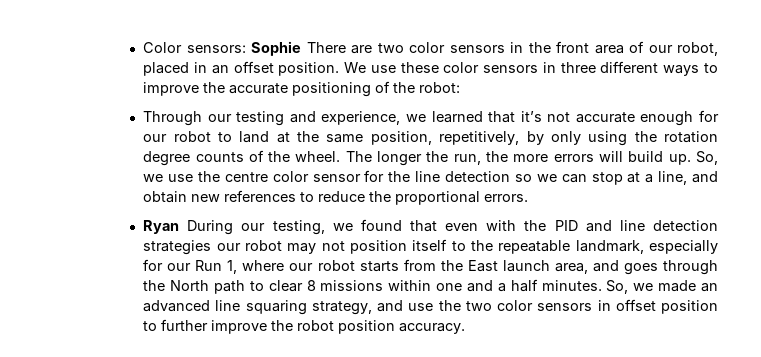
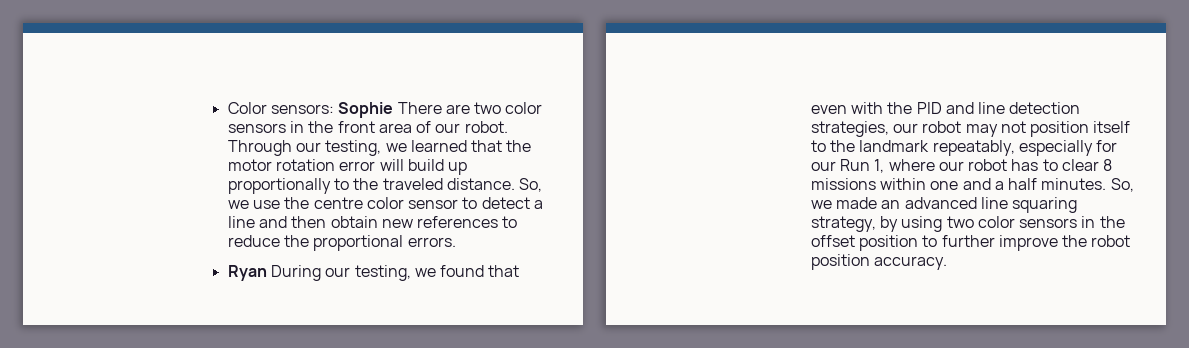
[677,42,719,56] [143,61,719,76] [143,81,461,97] [143,110,720,126] [143,131,719,146] [143,150,691,166] robot, placed in an offset position. We use these color sensors in three different ways to improve the accurate positioning of the robot: // Through our testing and experience, we learned that it’s not accurate enough for our robot to land at the same position, repetitively, by only using the rotation degree counts of the wheel. The longer the run, the more errors will build up. -> [464,121,508,133] [227,140,532,156] [227,159,468,175] [227,178,515,194] robot. Through our testing, we learned that the motor rotation error will build up proportionally to the traveled distance.
[364,170,719,185] for the line detection so we can stop at a line, and -> [462,197,544,209] [227,216,327,228] to detect a line and then
[143,240,212,255] strategies -> [810,121,889,137] strategies,
[498,240,644,254] repeatable landmark, -> [859,140,1015,156] landmark repeatably,
[359,259,718,275] [143,280,245,294] starts from the East launch area, and goes through the North path -> [1011,159,1039,171] has
[377,300,611,312] and use the two color sensors in -> [879,216,1125,232] by using two color sensors in the

